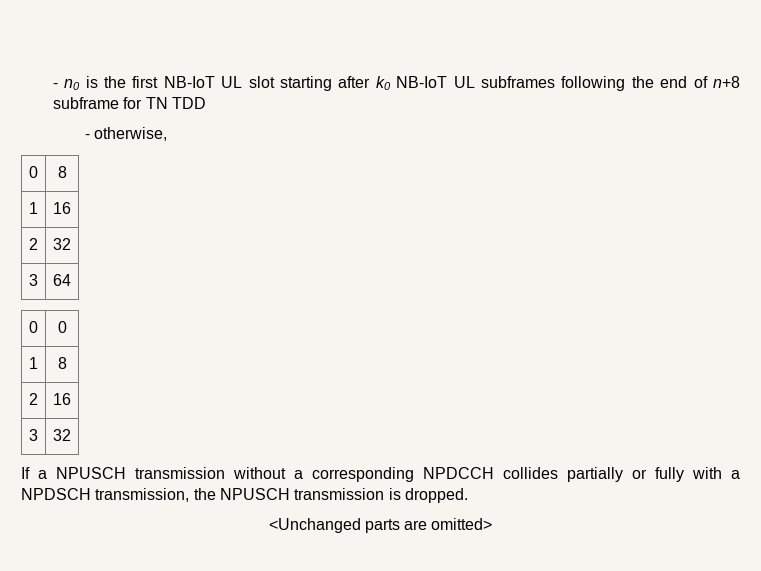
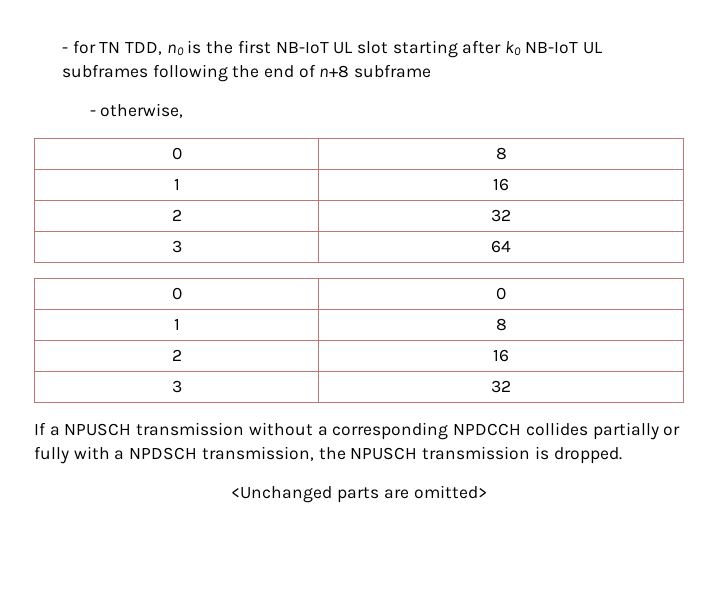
[52,83,58,88] - -> [61,40,162,55] - for TN TDD,
[123,97,206,109] for TN TDD -> (432, 71) none

